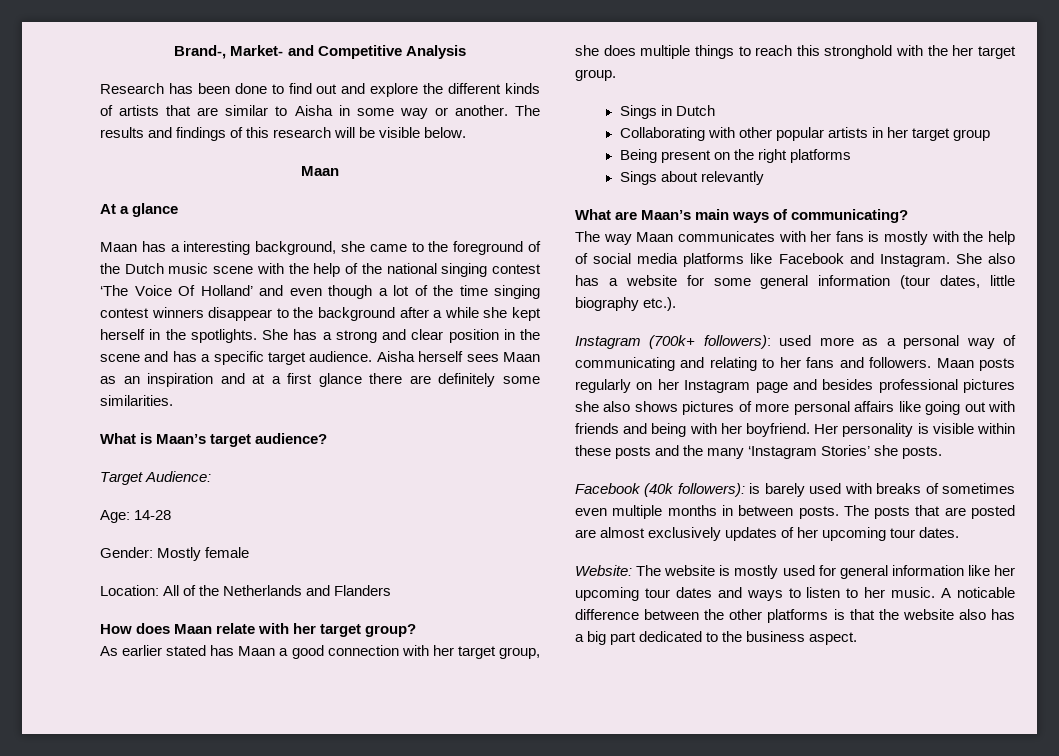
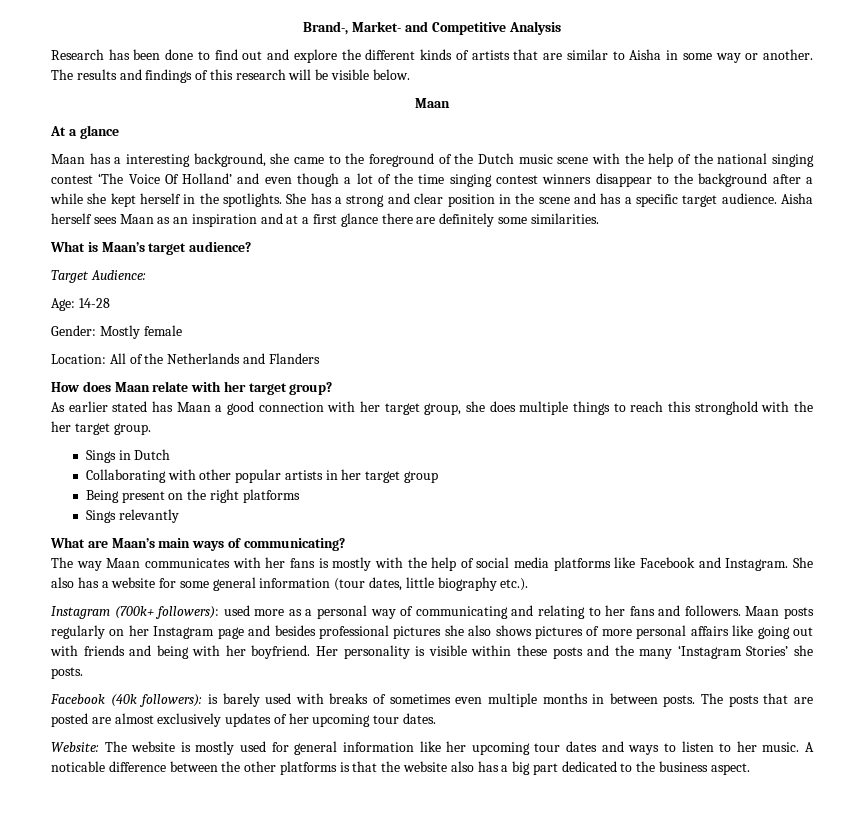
[660,171,698,182] about -> (116, 516) none

